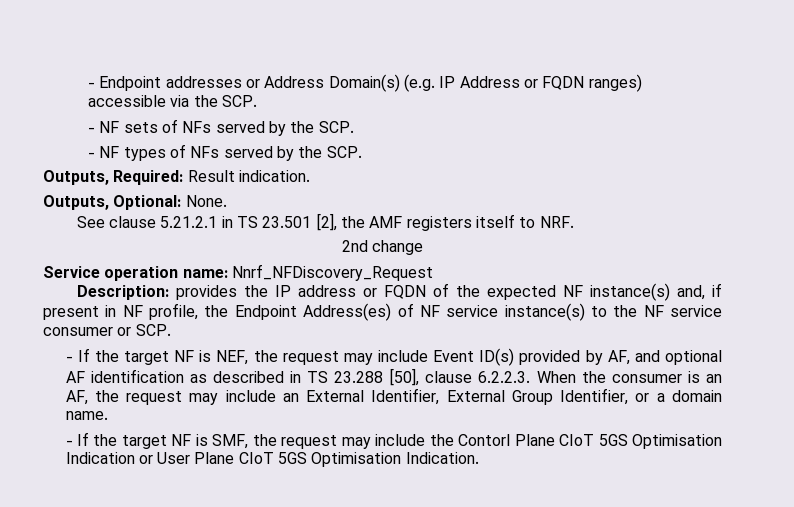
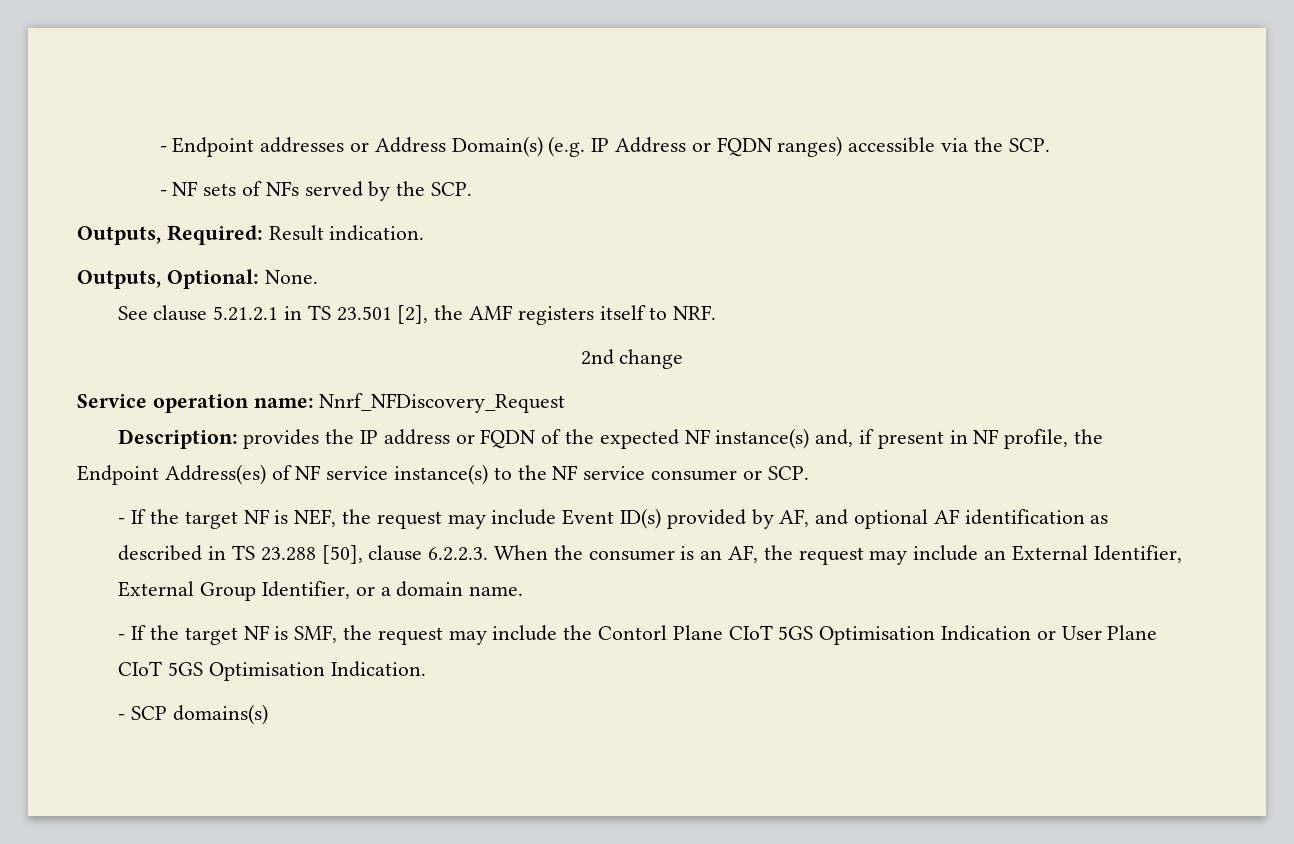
[88,144,362,161] // - NF types of NFs served by the SCP. -> (472, 189) none
(479, 458) none -> [118,704,268,725] // - SCP domains(s)

